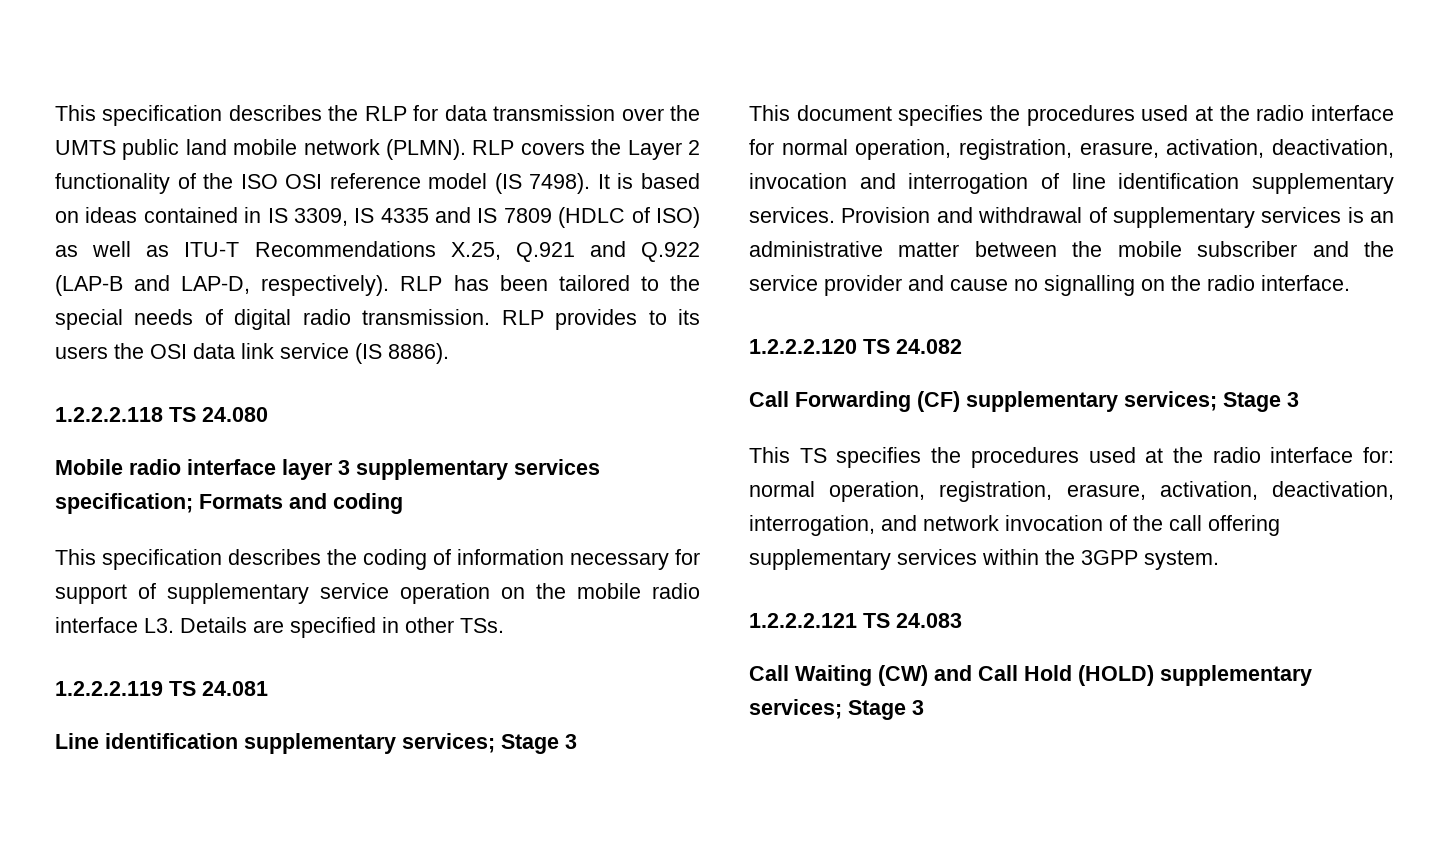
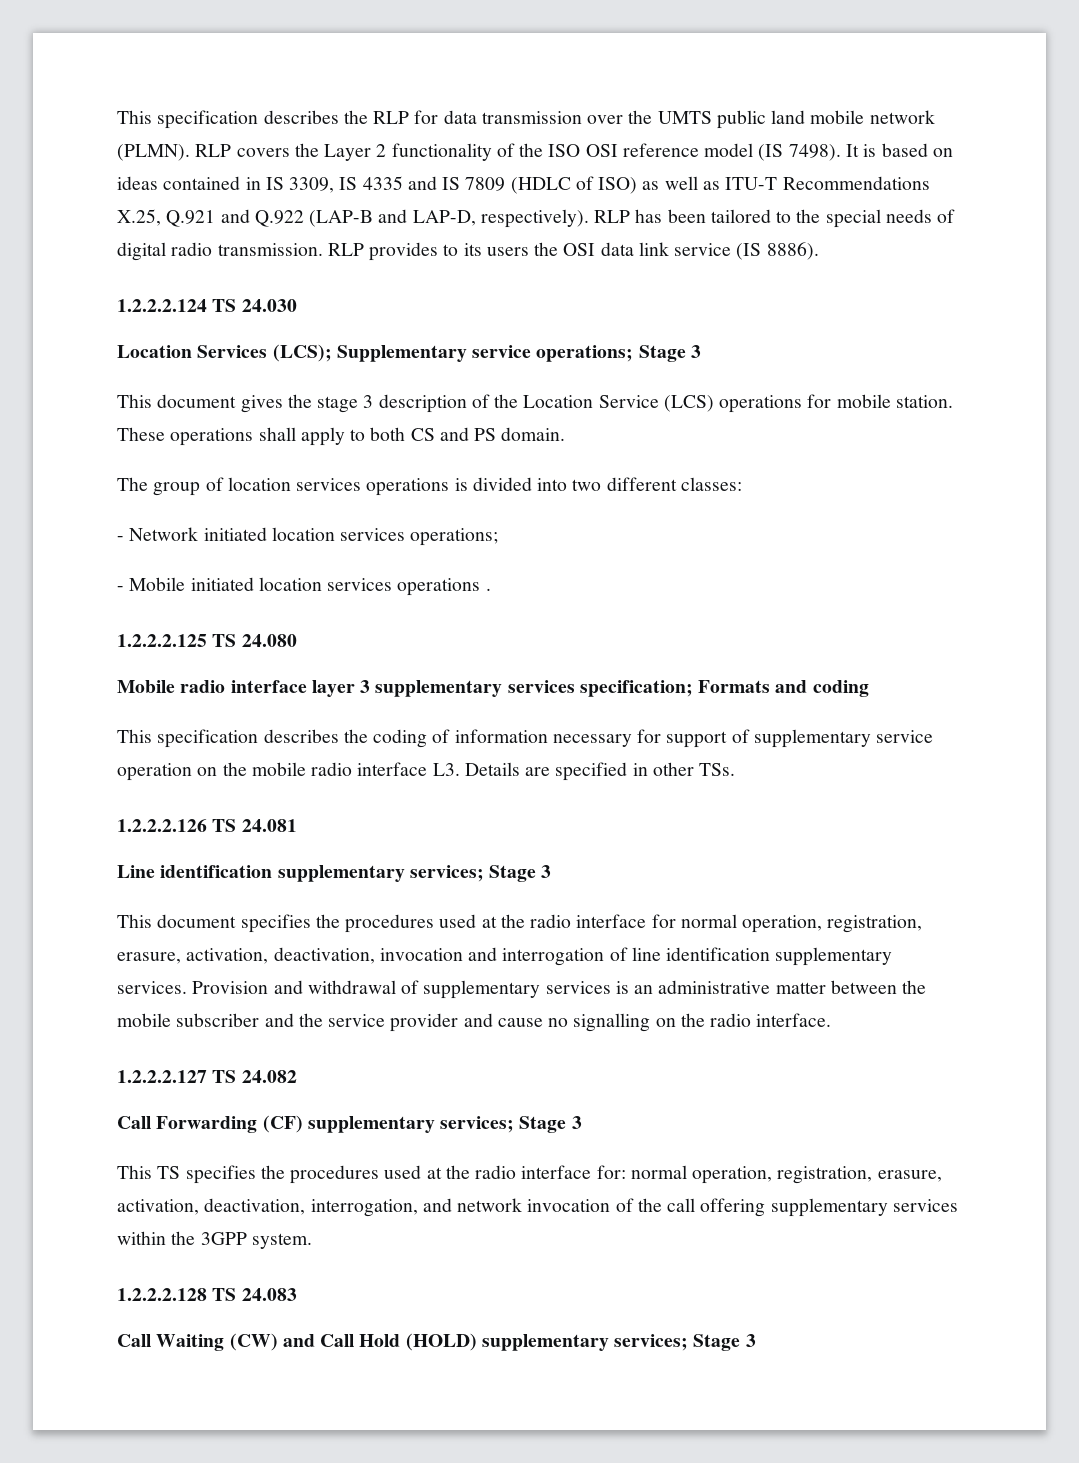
[55,407,163,422] 1.2.2.2.118 -> [117,299,297,312] [117,344,701,362] [117,394,953,413] [117,427,566,446] [117,477,742,496] [117,527,499,546] [117,577,491,596] [117,634,207,647] 1.2.2.2.124 TS 24.030 // Location Services (LCS); Supplementary service operations; Stage 3 // This document gives the stage 3 description of the Location Service (LCS) operations for mobile station. These operations shall apply to both CS and PS domain. // The group of location services operations is divided into two different classes: // - Network initiated location services operations; // - Mobile initiated location services operations . // 1.2.2.2.125
[55,681,163,696] 1.2.2.2.119 -> [117,819,207,832] 1.2.2.2.126
[749,339,857,354] 1.2.2.2.120 -> [117,1070,207,1083] 1.2.2.2.127
[749,613,857,628] 1.2.2.2.121 -> [117,1288,207,1301] 1.2.2.2.128

